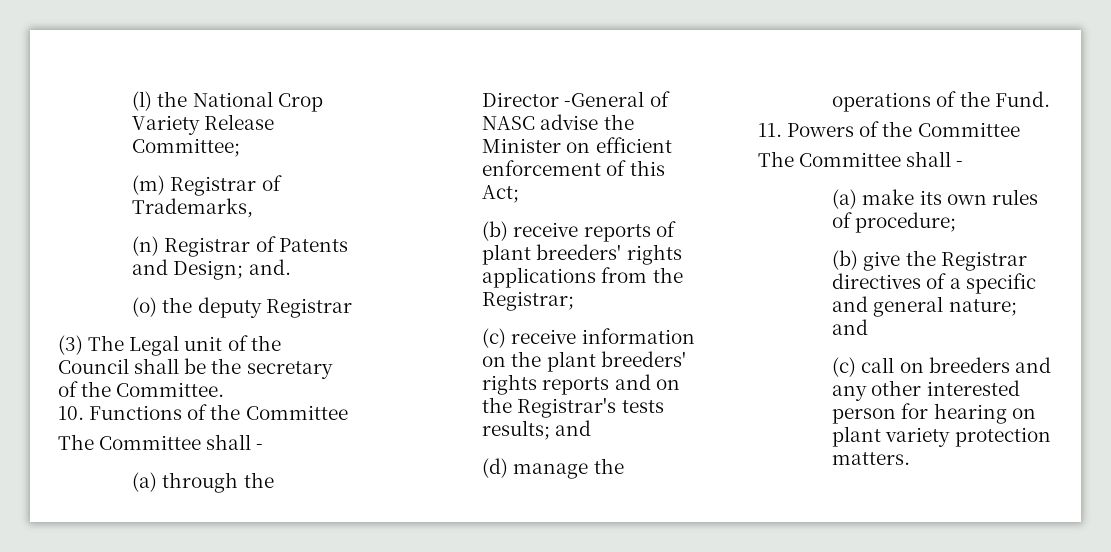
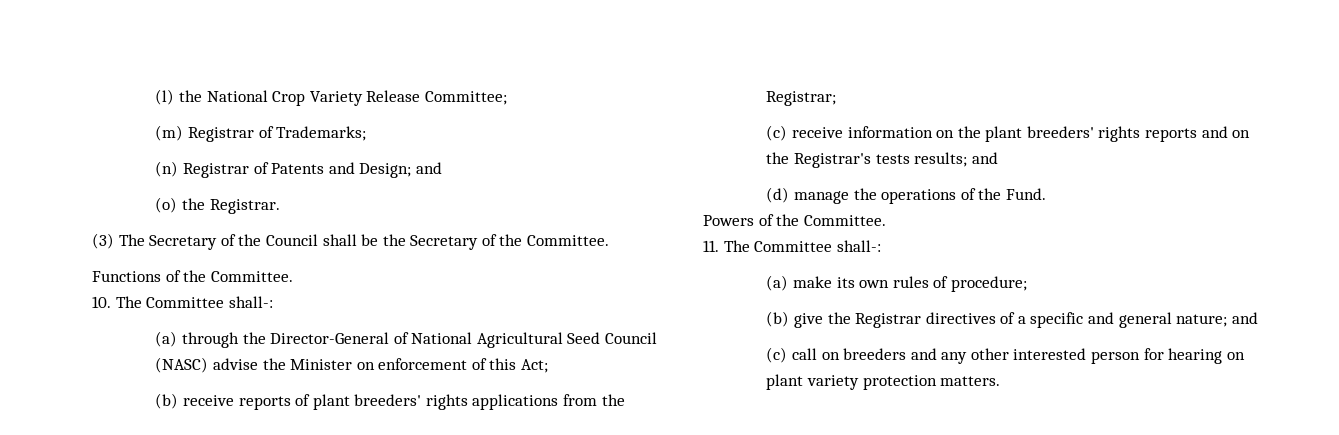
[132,198,254,218] Trademarks, -> [276,126,367,141] Trademarks;
[248,259,291,275] and. -> [415,162,442,174] and
[197,297,352,318] deputy Registrar -> [209,199,280,214] Registrar.
[129,335,223,356] Legal unit -> [149,235,218,250] Secretary
[246,361,333,379] secretary -> [410,234,610,250] [92,271,161,282] Secretary of the Committee. // Functions
[89,404,348,420] [58,434,264,450] [132,472,274,493] [482,91,670,107] [482,116,536,130] Functions of the Committee // The Committee shall - // (a) through the Director -General of NASC -> [115,296,273,308] [155,331,658,348] [155,357,209,373] The Committee shall-: // (a) through the Director-General of National Agricultural Seed Council (NASC)
[595,137,672,153] efficient -> (375, 366) none
[758,123,782,137] 11. -> (1046, 194) none
[917,122,1020,137] [758,151,964,167] Committee // The Committee shall - -> [803,215,886,226] [703,240,881,252] Committee. // 11. The Committee shall-:

